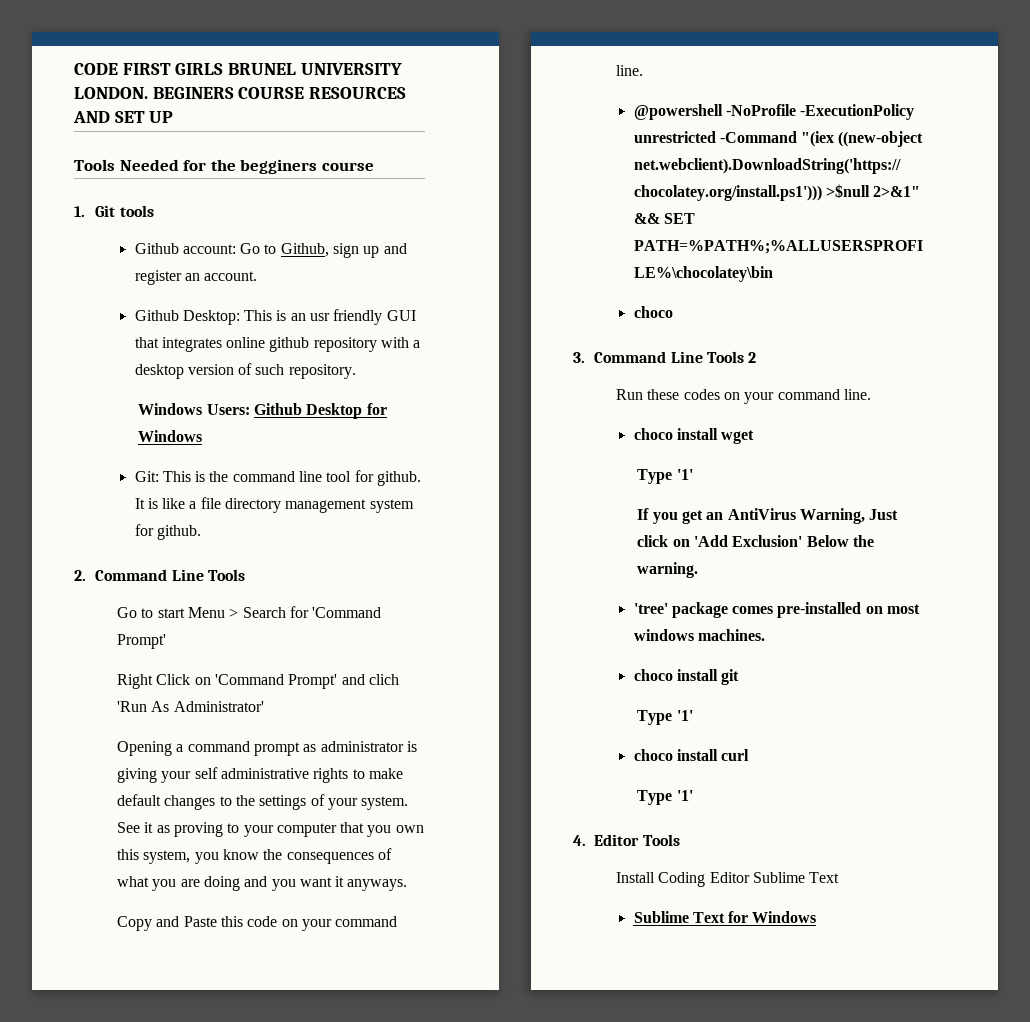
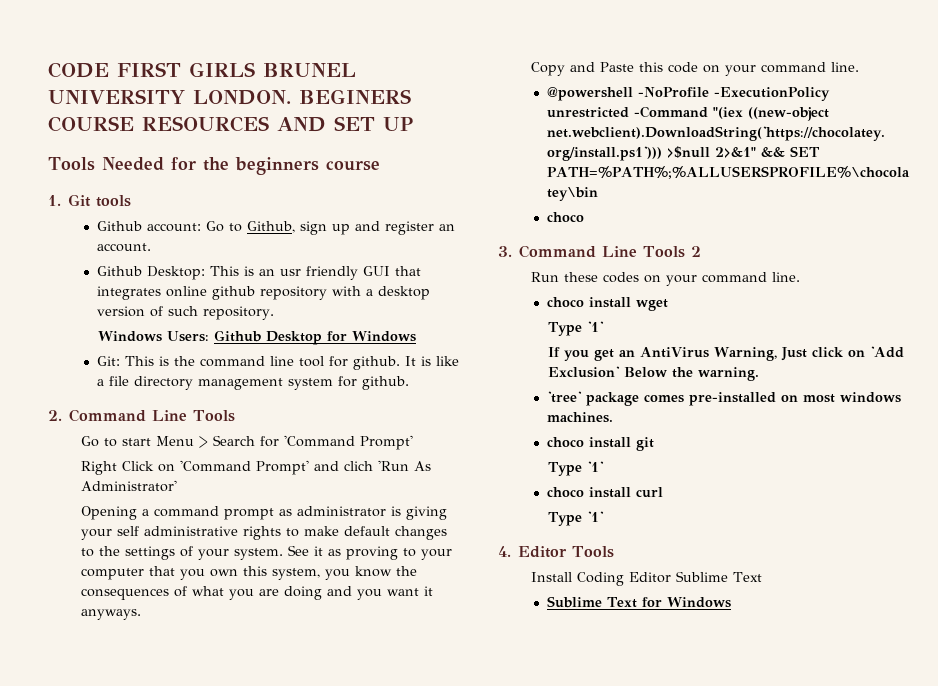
[240,159,318,174] begginers -> [234,157,319,175] beginners

